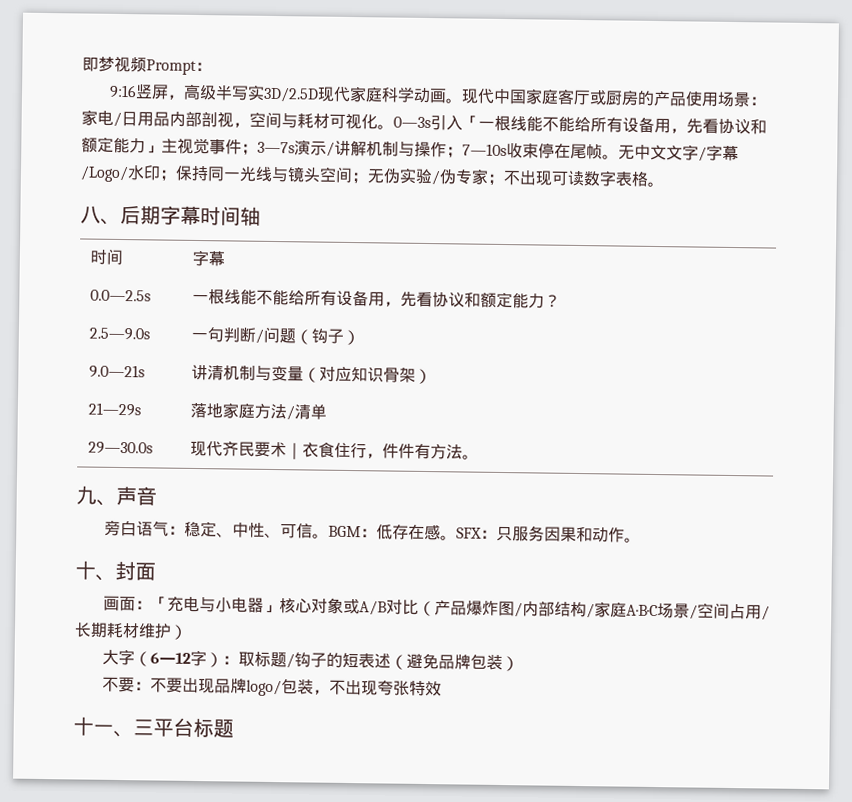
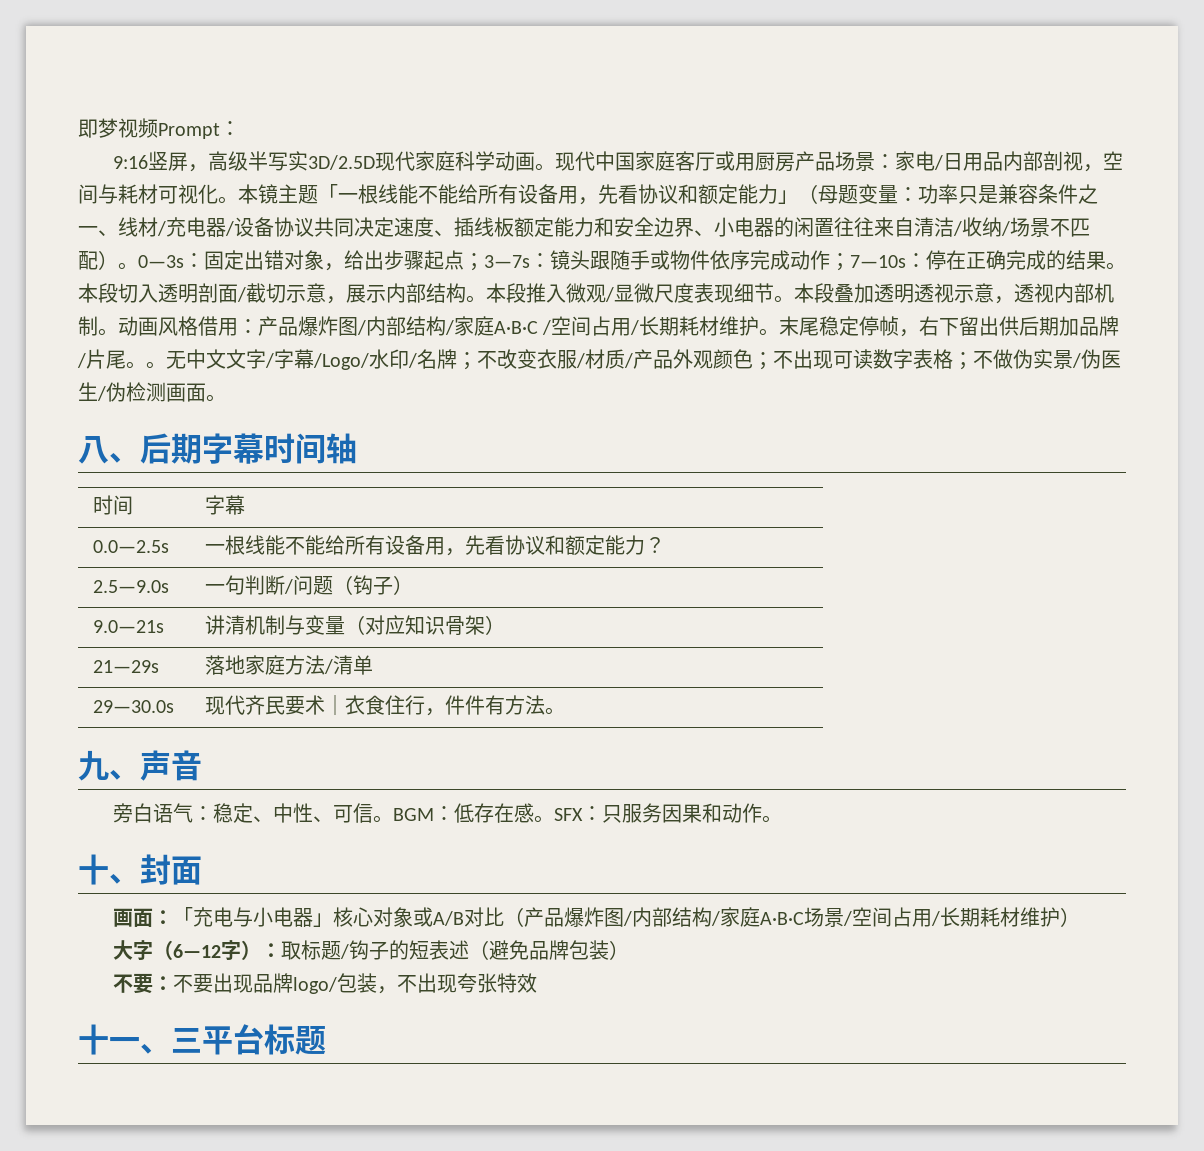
[604,90,719,107] 厨房的产品使用 -> [735,151,836,172] 用厨房产品
[393,115,463,131] 0—3s引入 -> [238,184,318,204] 本镜主题
[161,137,603,160] 主视觉事件；3—7s演示/讲解机制与操作；7—10s收束停在尾帧 -> [798,184,1098,204] [78,217,1090,237] [78,250,1126,271] [78,283,1114,304] [78,316,1120,337] [77,349,146,369] （母题变量：功率只是兼容条件之一、线材/充电器/设备协议共同决定速度、插线板额定能力和安全边界、小电器的闲置往往来自清洁/收纳/场景不匹配）。0—3s：固定出错对象，给出步骤起点；3—7s：镜头跟随手或物件依序完成动作；7—10s：停在正确完成的结果。本段切入透明剖面/截切示意，展示内部结构。本段推入微观/显微尺度表现细节。本段叠加透明透视示意，透视内部机制。动画风格借用：产品爆炸图/内部结构/家庭A·B·C /空间占用/长期耗材维护。末尾稳定停帧，右下留出供后期加品牌/片尾。
[159,165,489,186] ；保持同一光线与镜头空间；无伪实验/伪专家 -> [408,349,753,370] /名牌；不改变衣服/材质/产品外观颜色
(649, 179) none -> [953,349,1121,370] [78,382,206,402] ；不做伪实景/伪医生/伪检测画面

